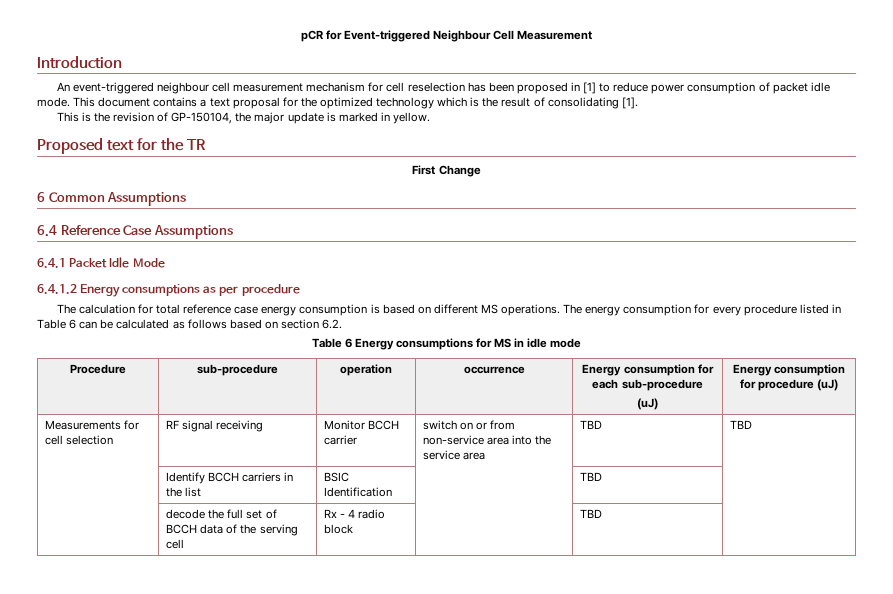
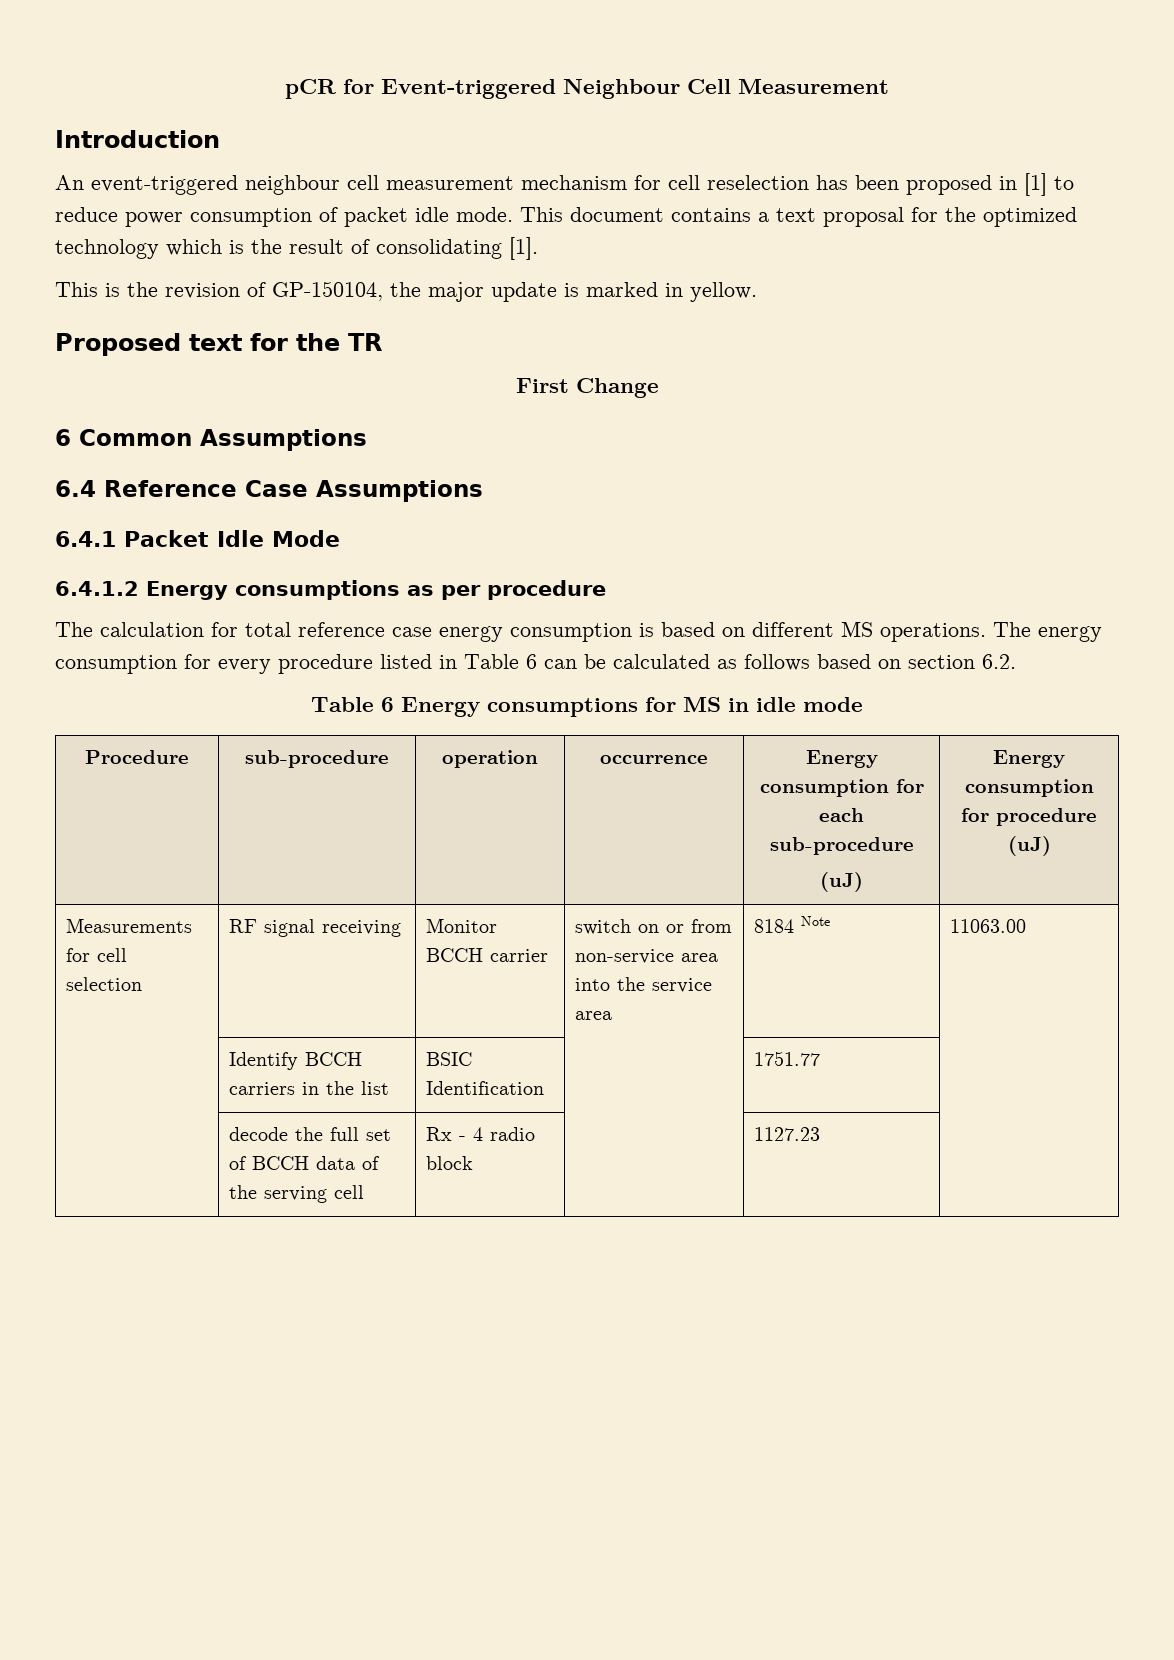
[580,420,603,429] [730,420,753,429] TBD | TBD -> [754,916,831,933] [950,919,1027,933] 8184 Note | 11063.00
[580,472,603,481] TBD -> [754,1051,821,1066] 1751.77
[580,509,603,518] TBD -> [754,1127,821,1141] 1127.23

